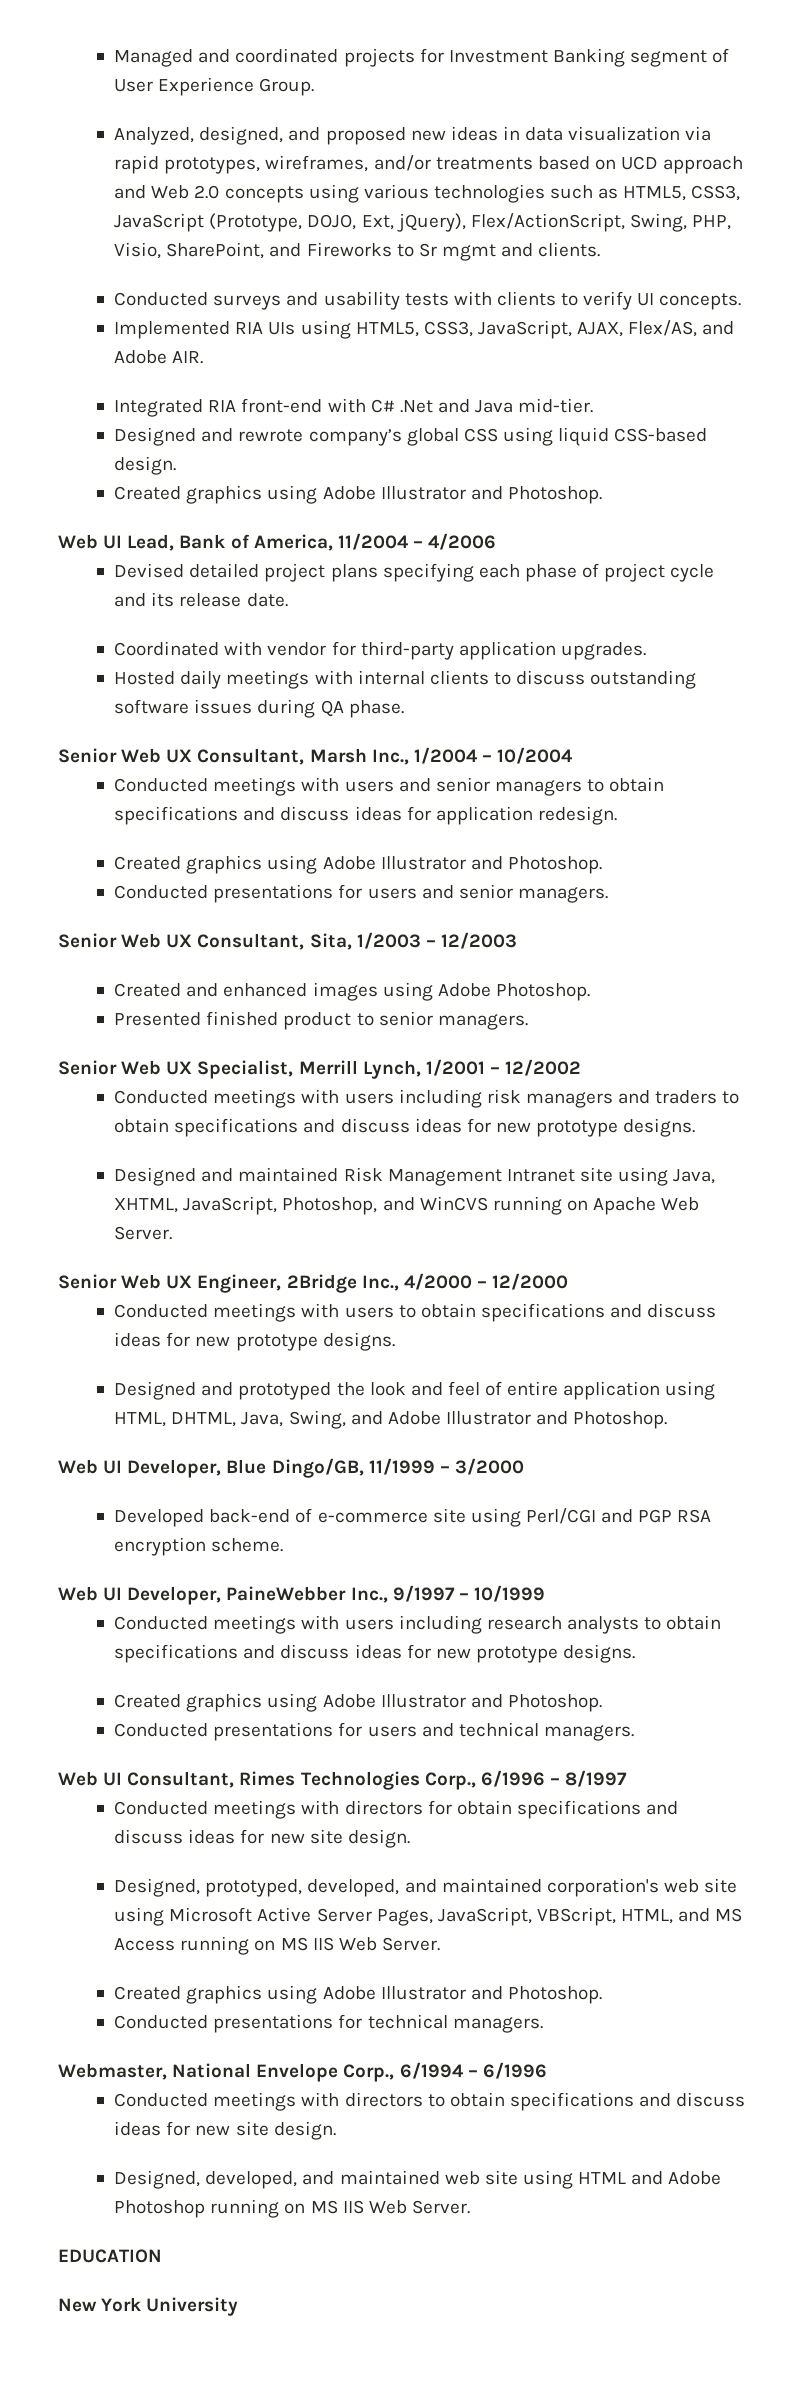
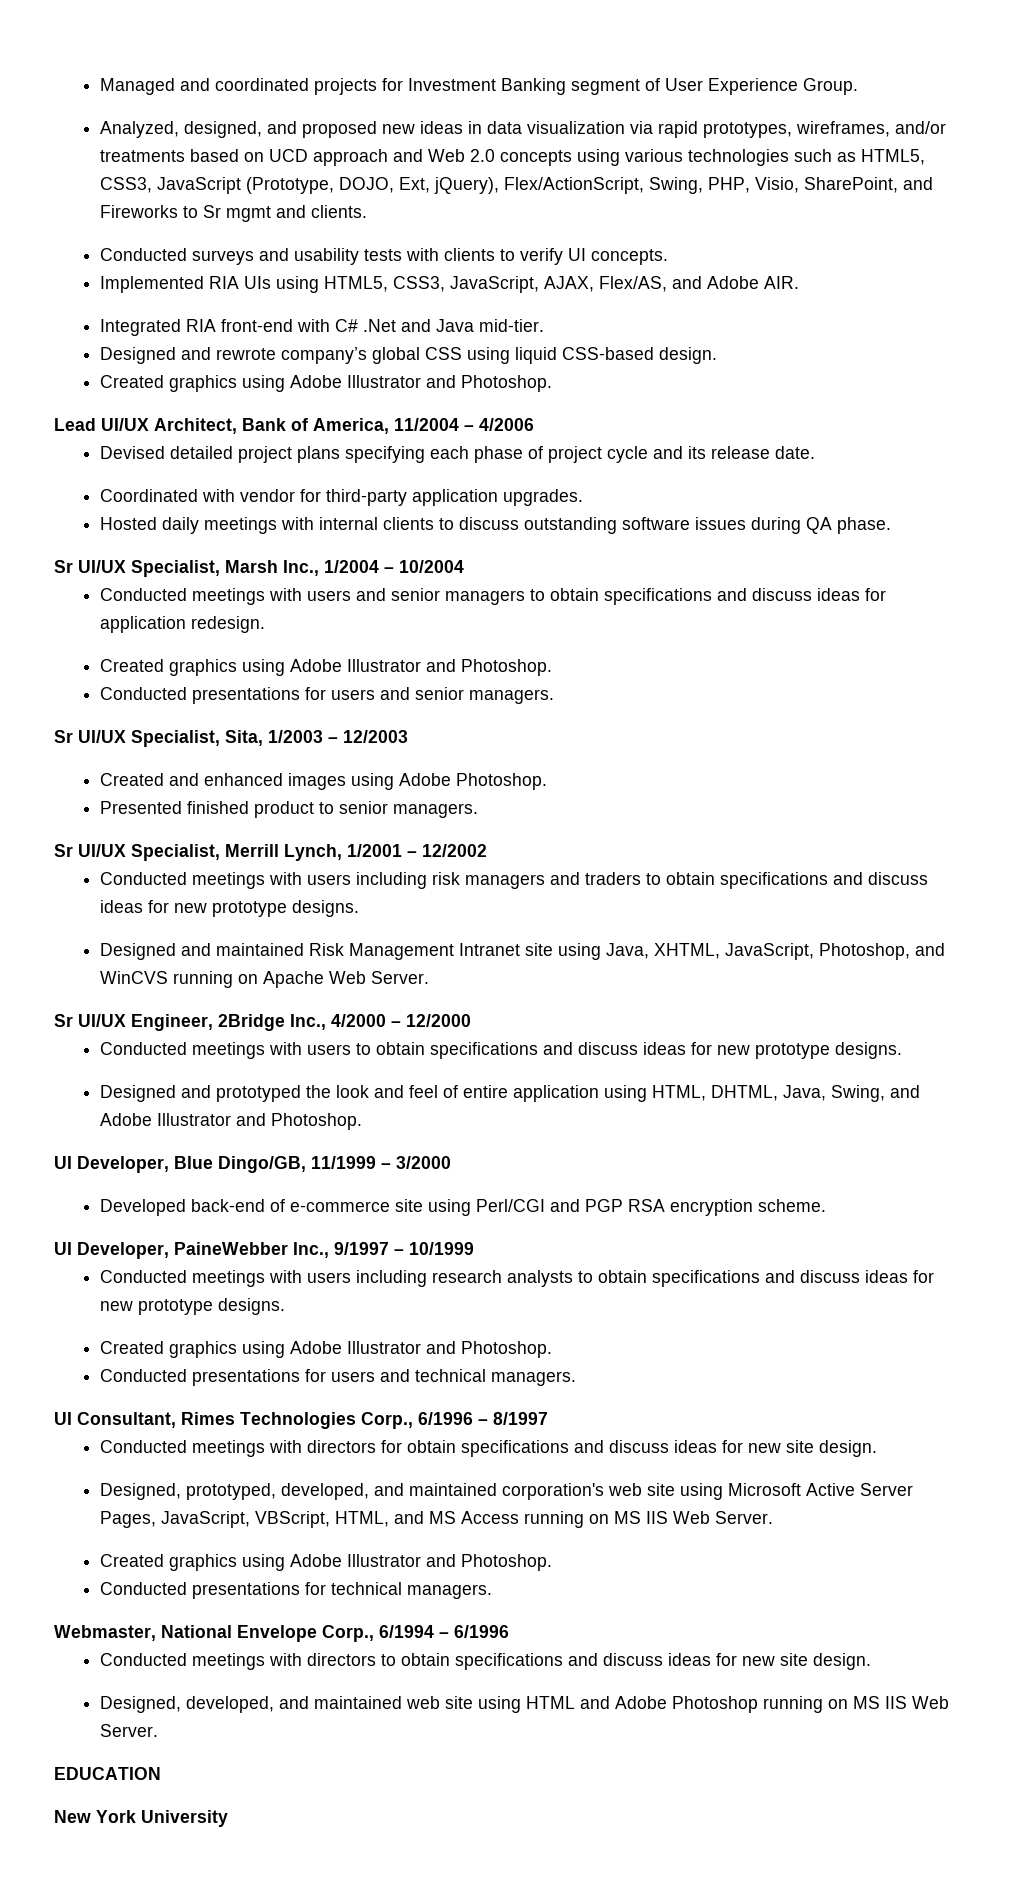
[58,534,175,551] Web UI Lead, -> [54,418,237,434] Lead UI/UX Architect,
[58,748,305,765] Senior Web UX Consultant, -> [54,560,220,577] Sr UI/UX Specialist,
[58,933,305,950] Senior Web UX Consultant, -> [54,730,220,747] Sr UI/UX Specialist,
[58,1060,193,1075] Senior Web UX -> [54,844,126,857] Sr UI/UX
[58,1274,193,1289] Senior Web UX -> [54,1014,126,1027] Sr UI/UX
[58,1459,98,1474] Web -> (363, 1121) none
[58,1586,98,1601] Web -> (827, 1205) none
[58,1771,98,1786] Web -> (577, 1378) none

